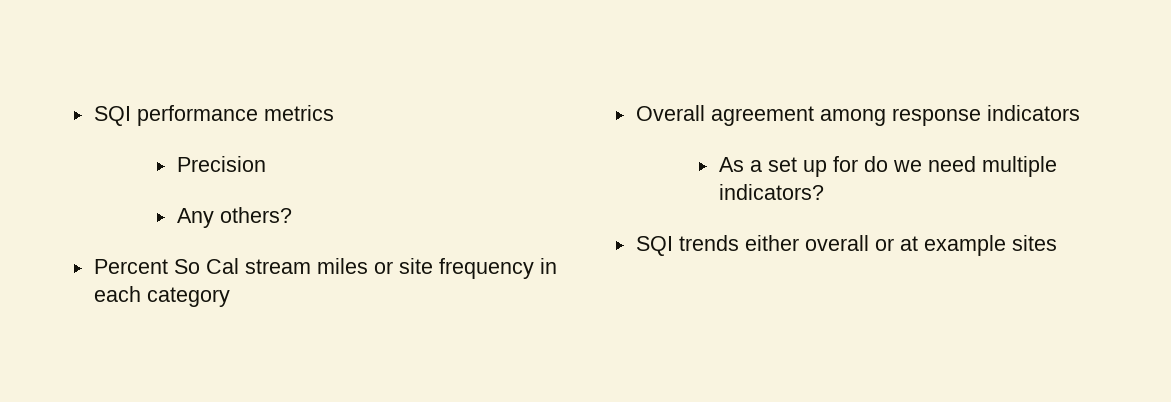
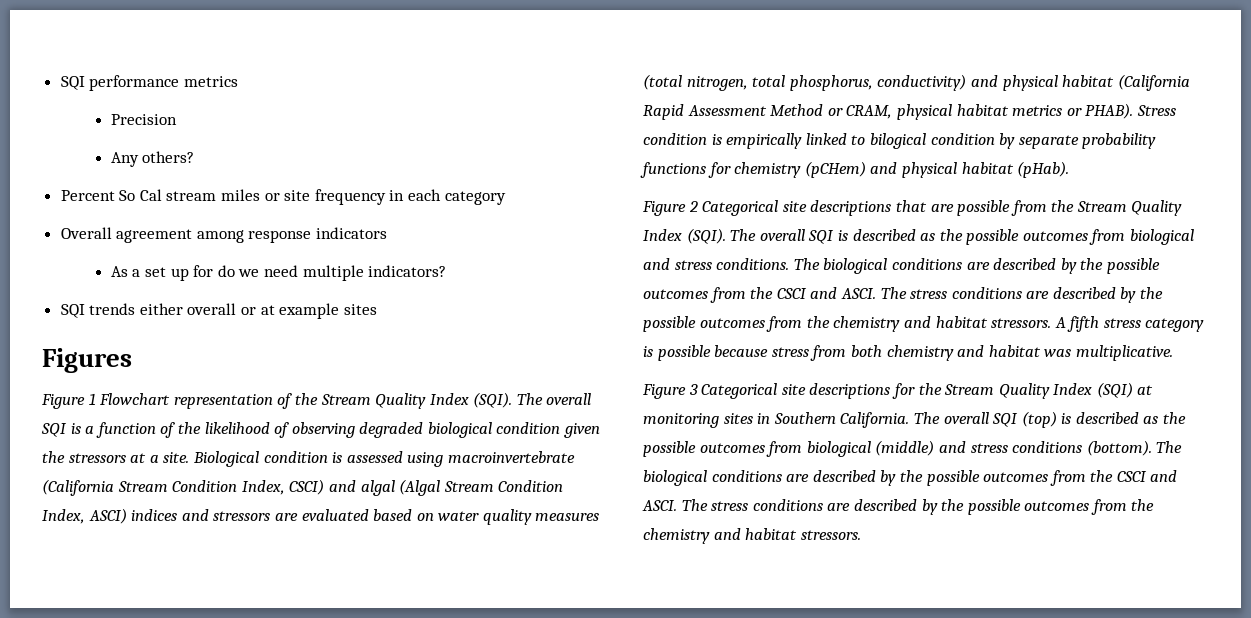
(1057, 243) none -> [42,348,132,373] [41,392,592,409] [41,422,601,438] [42,451,575,467] [42,479,564,496] [42,508,600,525] [643,74,1190,91] [643,103,1176,120] [643,133,1157,149] [640,161,1070,178] [642,200,1183,216] [643,228,1195,245] [643,258,1160,274] [643,287,1164,303] [643,316,1205,332] [643,345,1173,361] [642,382,1154,399] [643,411,1187,428] [643,440,1183,457] [643,470,1178,486] [642,499,1155,515] [643,528,861,544] // Figures // Figure 1 Flowchart representation of the Stream Quality Index (SQI). The overall SQI is a function of the likelihood of observing degraded biological condition given the stressors at a site. Biological condition is assessed using macroinvertebrate (California Stream Condition Index, CSCI) and algal (Algal Stream Condition Index, ASCI) indices and stressors are evaluated based on water quality measures (total nitrogen, total phosphorus, conductivity) and physical habitat (California Rapid Assessment Method or CRAM, physical habitat metrics or PHAB). Stress condition is empirically linked to bilogical condition by separate probability functions for chemistry (pCHem) and physical habitat (pHab). // Figure 2 Categorical site descriptions that are possible from the Stream Quality Index (SQI). The overall SQI is described as the possible outcomes from biological and stress conditions. The biological conditions are described by the possible outcomes from the CSCI and ASCI. The stress conditions are described by the possible outcomes from the chemistry and habitat stressors. A fifth stress category is possible because stress from both chemistry and habitat was multiplicative. // Figure 3 Categorical site descriptions for the Stream Quality Index (SQI) at monitoring sites in Southern California. The overall SQI (top) is described as the possible outcomes from biological (middle) and stress conditions (bottom). The biological conditions are described by the possible outcomes from the CSCI and ASCI. The stress conditions are described by the possible outcomes from the chemistry and habitat stressors.

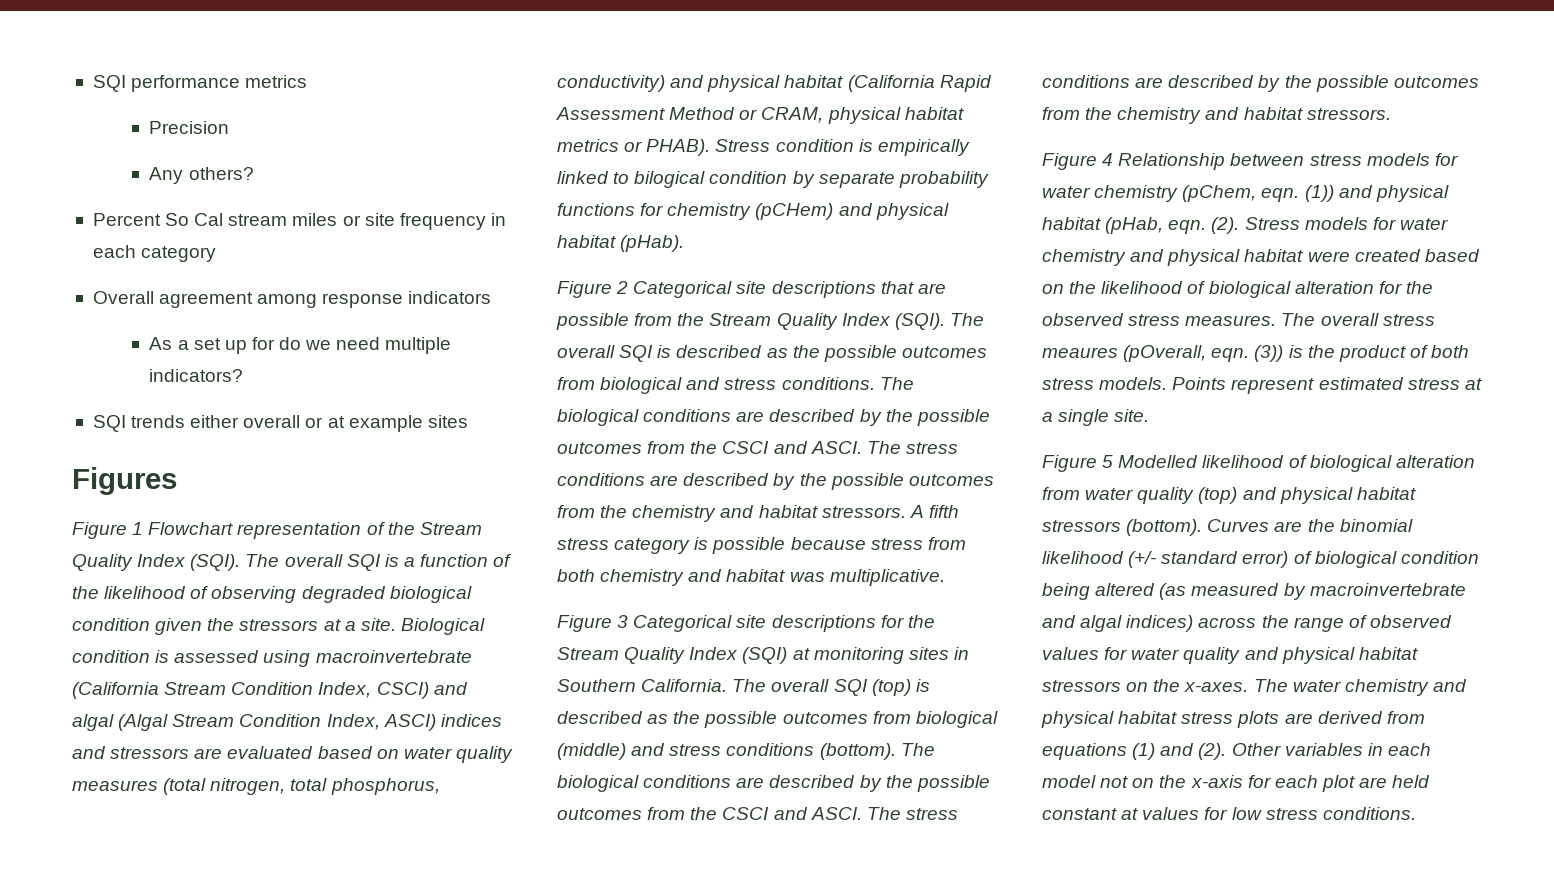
(861, 535) none -> [1042,153,1458,170] [1042,185,1449,202] [1042,217,1448,234] [1042,249,1480,266] [1042,281,1433,298] [1042,313,1435,326] [1042,345,1470,362] [1042,377,1482,394] [1042,409,1150,426] [1042,455,1475,472] [1042,487,1416,504] [1042,519,1413,536] [1042,551,1479,568] [1042,583,1466,600] [1042,615,1452,632] [1042,647,1418,664] [1042,679,1467,696] [1041,711,1425,728] [1042,743,1431,760] [1042,775,1431,792] [1042,807,1416,820] // Figure 4 Relationship between stress models for water chemistry (pChem, eqn. (1)) and physical habitat (pHab, eqn. (2). Stress models for water chemistry and physical habitat were created based on the likelihood of biological alteration for the observed stress measures. The overall stress meaures (pOverall, eqn. (3)) is the product of both stress models. Points represent estimated stress at a single site. // Figure 5 Modelled likelihood of biological alteration from water quality (top) and physical habitat stressors (bottom). Curves are the binomial likelihood (+/- standard error) of biological condition being altered (as measured by macroinvertebrate and algal indices) across the range of observed values for water quality and physical habitat stressors on the x-axes. The water chemistry and physical habitat stress plots are derived from equations (1) and (2). Other variables in each model not on the x-axis for each plot are held constant at values for low stress conditions.

